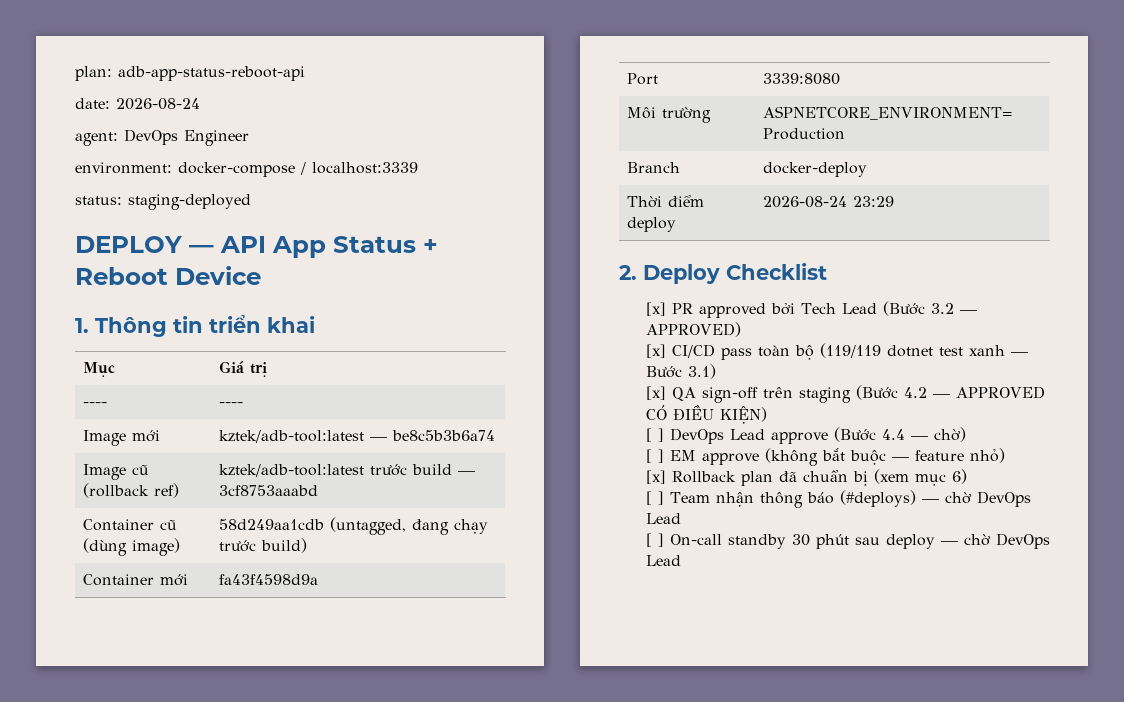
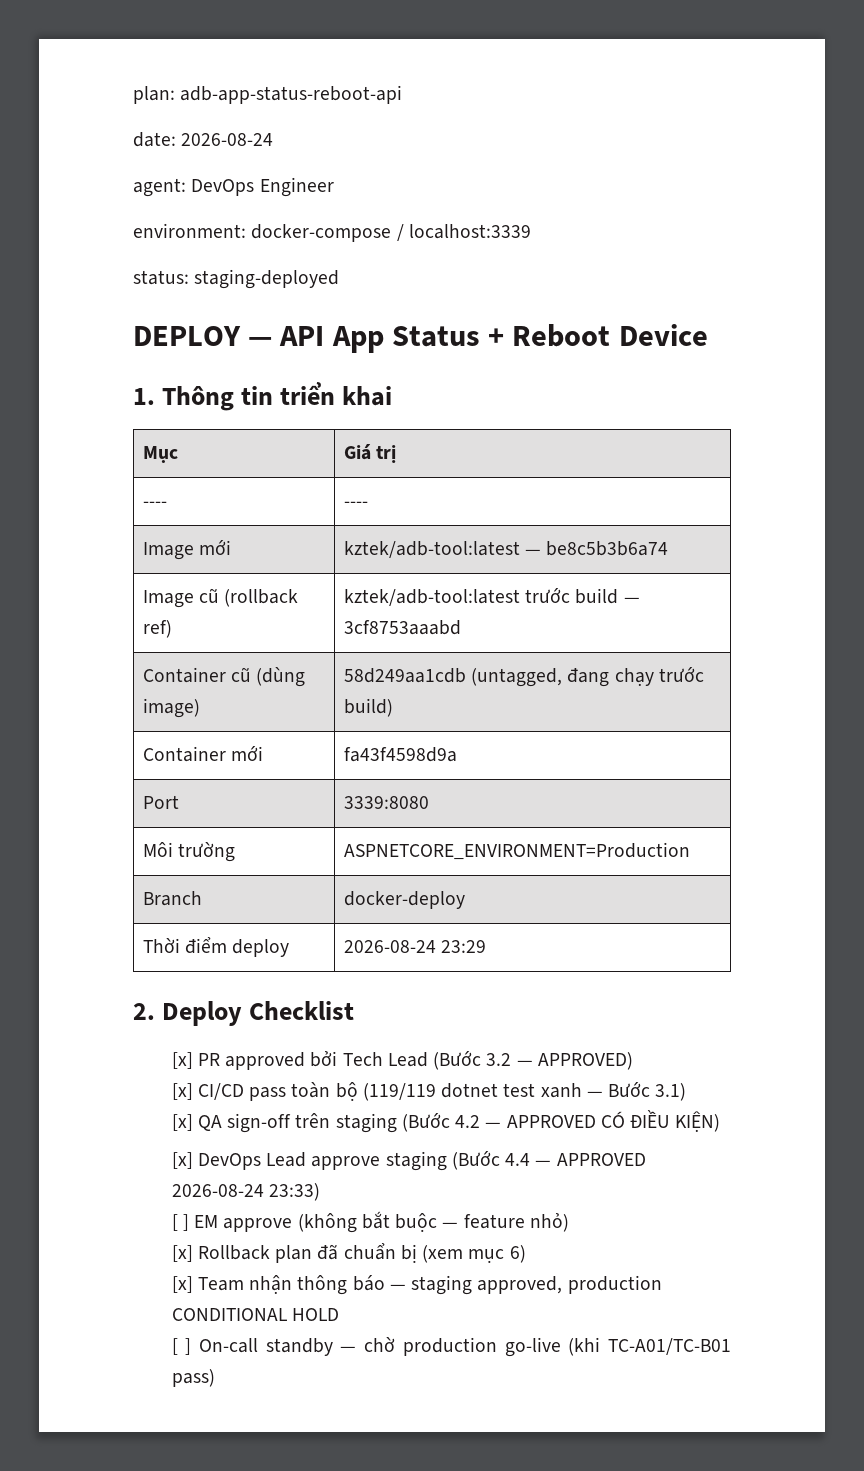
[645,428,664,442] [ ] -> [171,1152,193,1169] [x]
(828, 438) none -> [385,1151,447,1171] staging
[933,427,966,442] chờ) -> [556,1153,646,1166] [171,1183,320,1201] APPROVED 2026-08-24 23:33)
[645,491,664,505] [ ] -> [171,1276,193,1293] [x]
[839,490,1031,507] [645,513,681,524] [645,533,1050,549] [645,555,681,566] (#deploys) — chờ DevOps Lead // [ ] On-call standby 30 phút sau deploy — chờ DevOps Lead -> [389,1275,662,1295] [171,1308,339,1321] [171,1337,732,1357] [171,1369,215,1387] — staging approved, production CONDITIONAL HOLD // [ ] On-call standby — chờ production go-live (khi TC-A01/TC-B01 pass)

